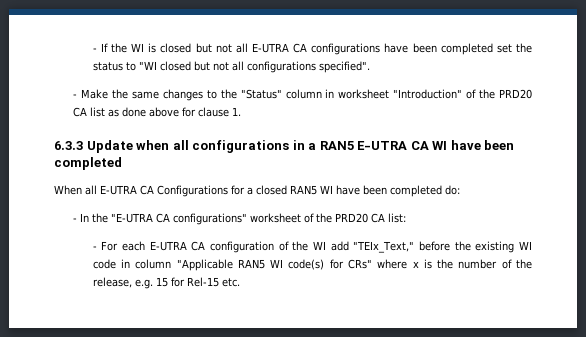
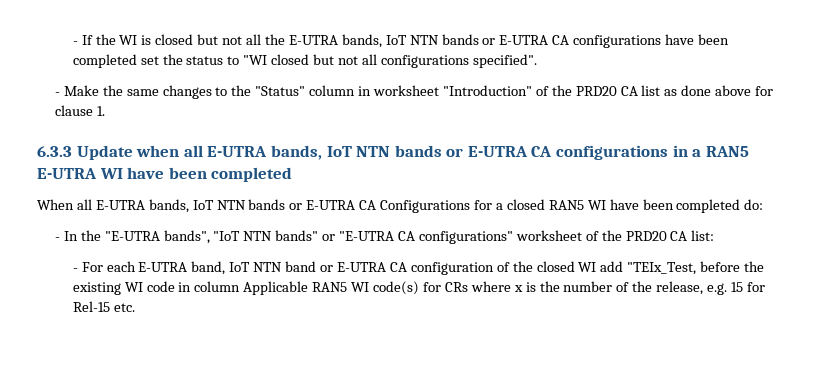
(248, 48) none -> [264,34,496,48] the E-UTRA bands, IoT NTN bands or
(189, 145) none -> [207,145,553,160] E-UTRA bands, IoT NTN bands or E-UTRA CA
[410,141,429,150] CA -> (97, 173) none
(137, 190) none -> [148,199,356,213] bands, IoT NTN bands or E-UTRA
(154, 218) none -> [163,230,395,244] bands", "IoT NTN bands" or "E-UTRA
(187, 246) none -> [191,261,386,275] band, IoT NTN band or E-UTRA
(309, 246) none -> [536,261,575,272] closed
[353,241,415,253] "TEIx_Text," -> [627,262,697,275] "TEIx_Test,
[176,259,233,271] "Applicable -> [243,281,309,295] Applicable
[347,259,372,269] CRs" -> [444,282,468,292] CRs

